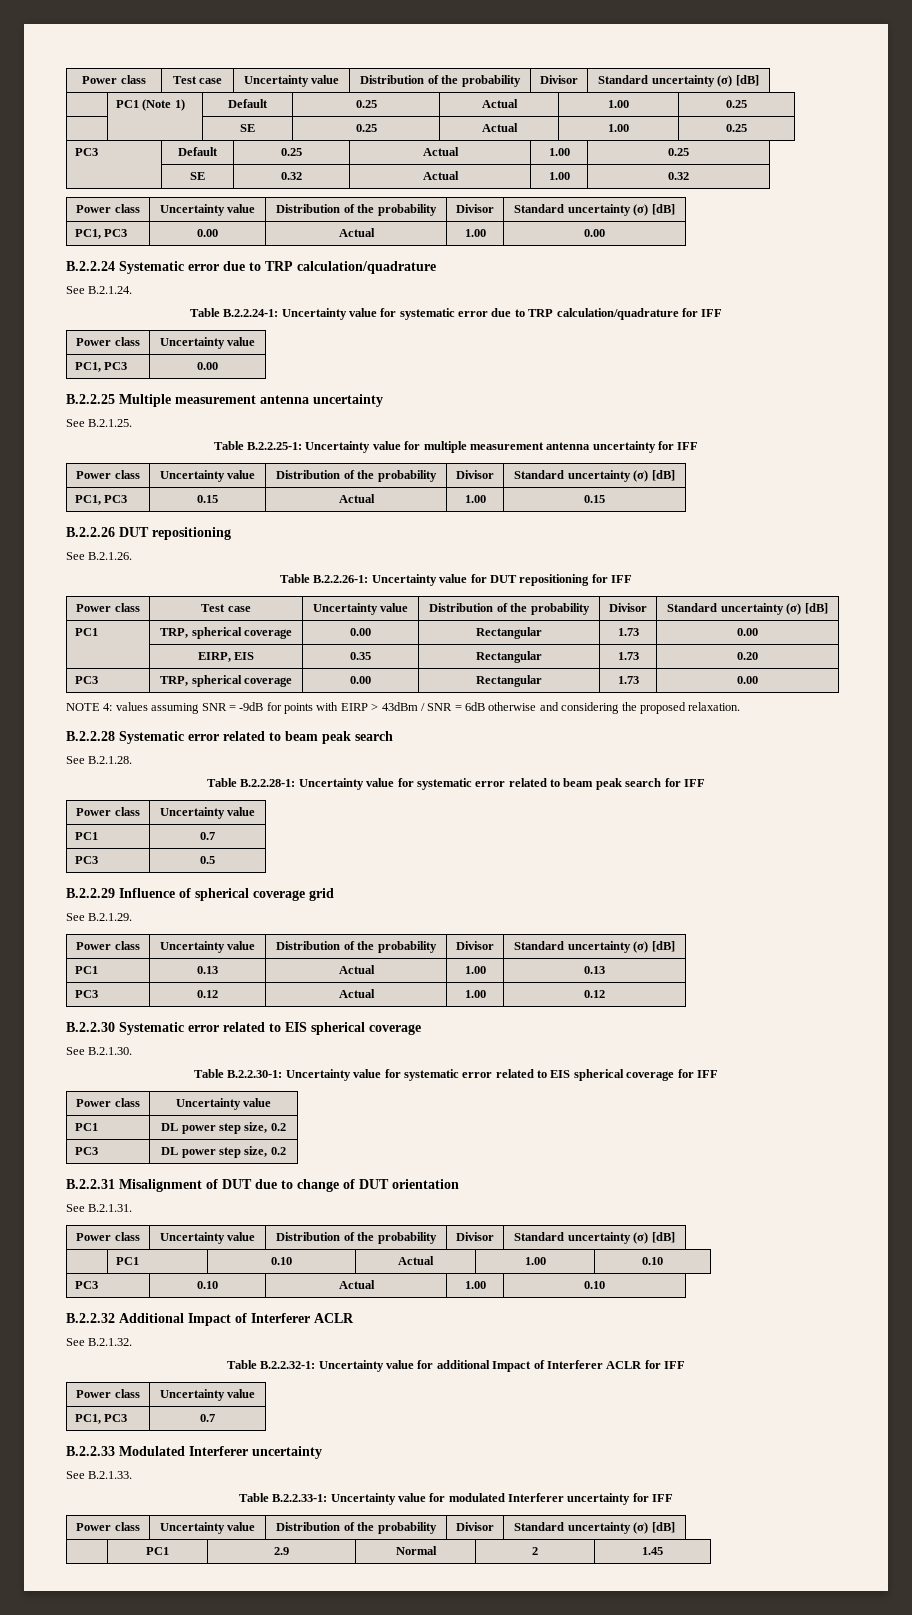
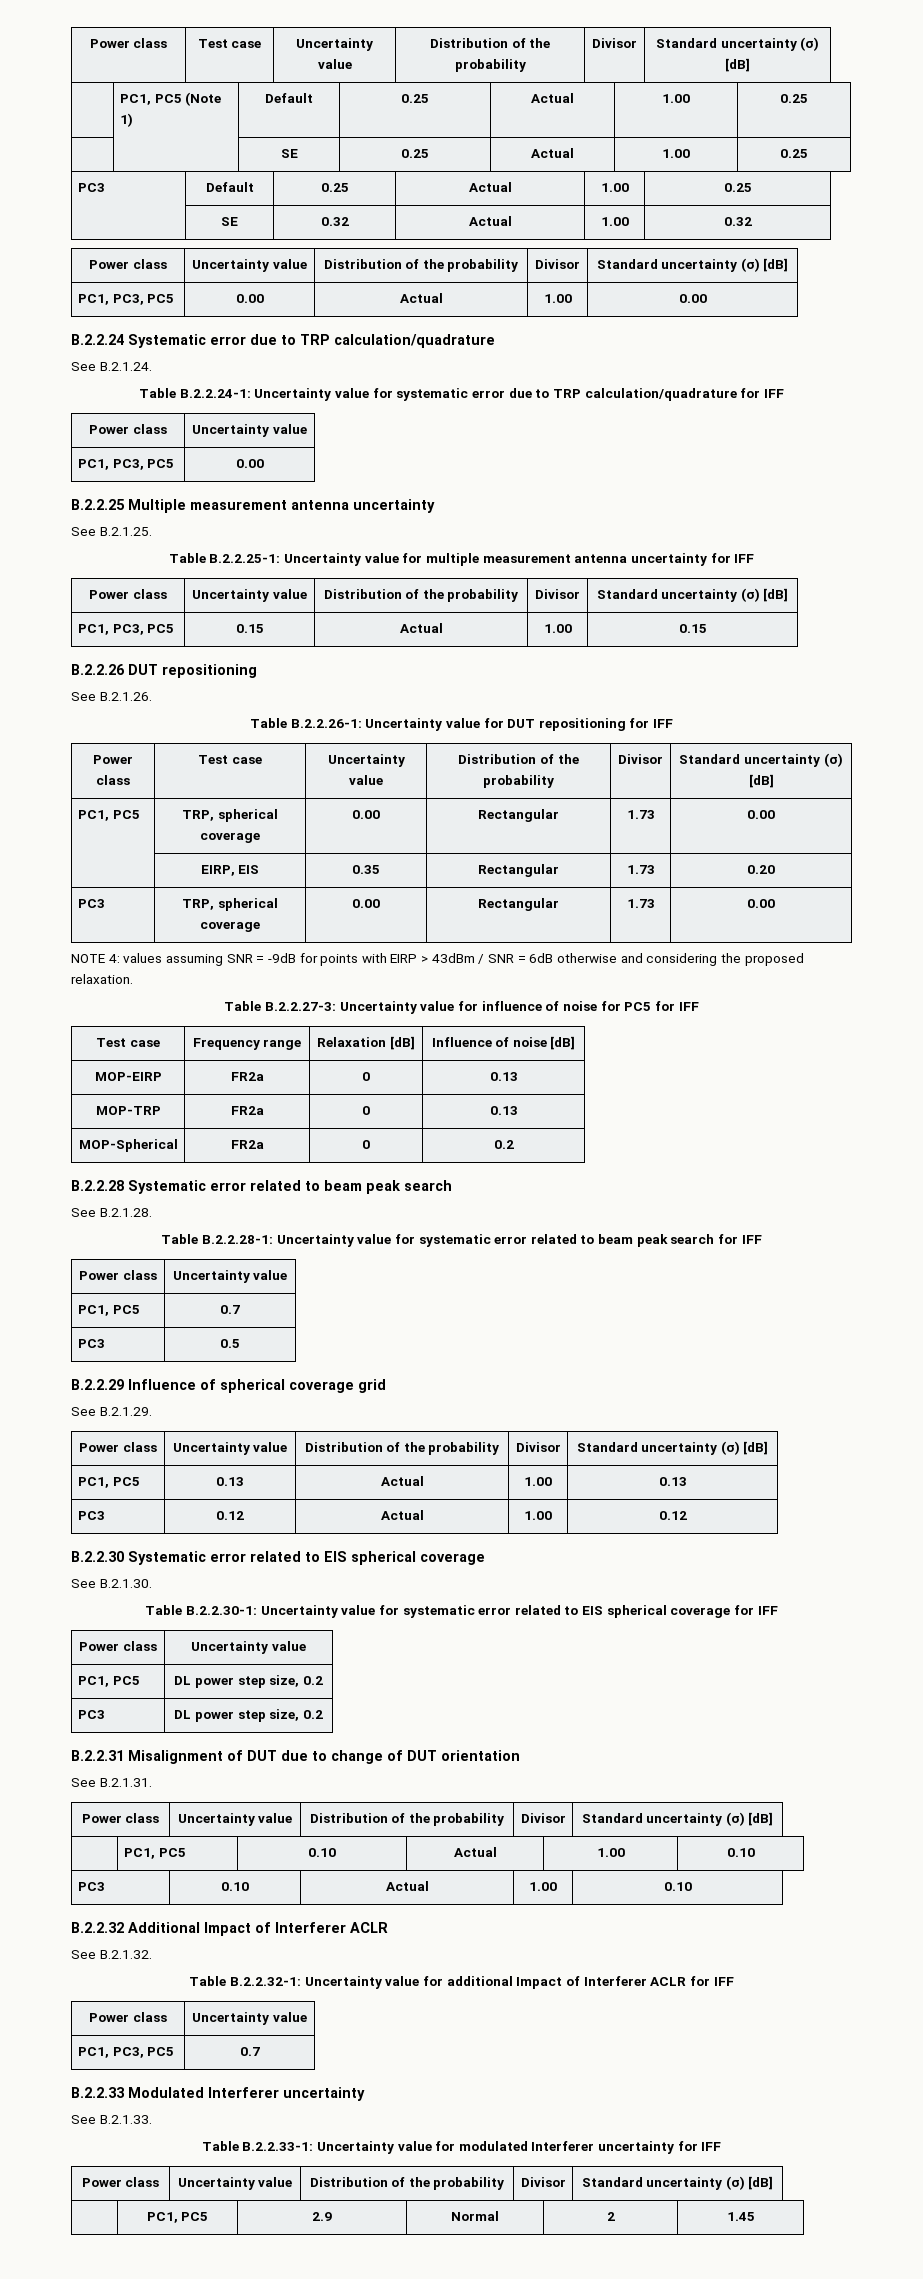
[116,100,140,108] PC1 -> [119,94,182,105] PC1, PC5
[104,229,128,237] PC3 -> [112,294,175,305] PC3, PC5
[104,362,128,370] PC3 -> [112,459,175,470] PC3, PC5
[104,495,128,503] PC3 -> [112,624,175,635] PC3, PC5
[75,628,99,636] PC1 -> [77,810,140,821] PC1, PC5
(741, 706) none -> [224,1001,699,1014] [96,1038,160,1047] [192,1038,302,1050] [317,1036,415,1050] [431,1036,576,1050] [94,1072,162,1081] [230,1072,264,1081] [362,1072,370,1081] [489,1072,518,1081] [95,1106,161,1115] [230,1106,264,1115] [362,1106,370,1115] [489,1106,518,1115] [78,1139,178,1152] [230,1140,264,1149] [362,1140,370,1149] [493,1140,514,1149] // Table B.2.2.27-3: Uncertainty value for influence of noise for PC5 for IFF // Test case | Frequency range | Relaxation [dB] | Influence of noise [dB] // MOP-EIRP | FR2a | 0 | 0.13 // MOP-TRP | FR2a | 0 | 0.13 // MOP-Spherical | FR2a | 0 | 0.2
[75,832,99,840] PC1 -> [77,1305,140,1316] PC1, PC5
[75,966,99,974] PC1 -> [77,1477,140,1488] PC1, PC5
[75,1123,99,1131] PC1 -> [77,1676,140,1687] PC1, PC5
[116,1257,140,1265] PC1 -> [123,1848,186,1859] PC1, PC5
[104,1414,128,1422] PC3 -> [112,2047,175,2058] PC3, PC5
[146,1547,169,1555] PC1 -> [146,2212,209,2223] PC1, PC5

